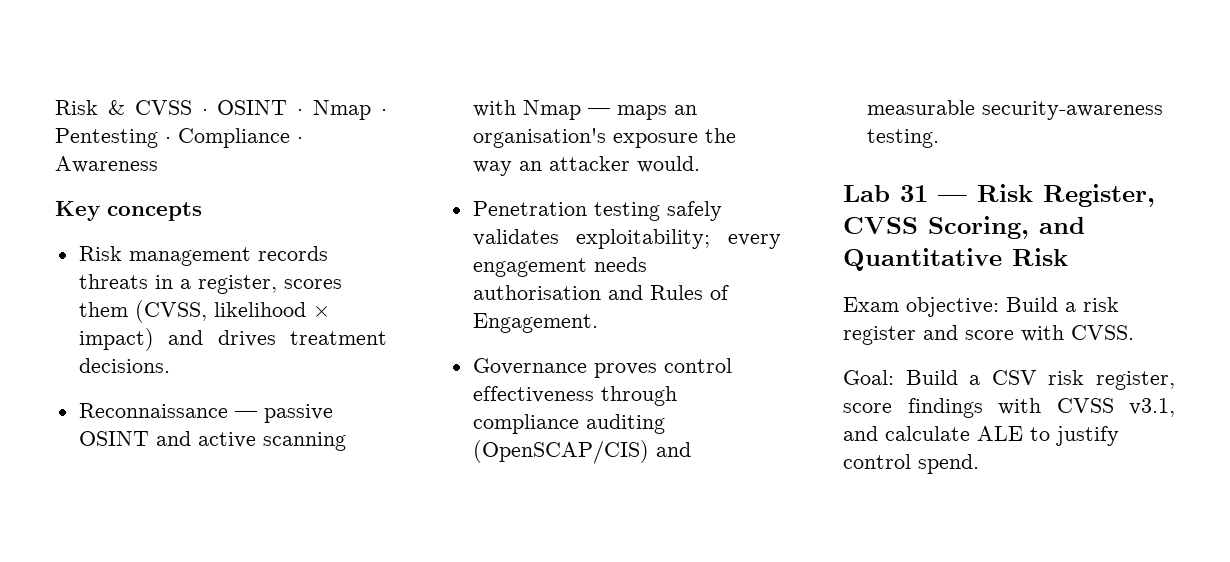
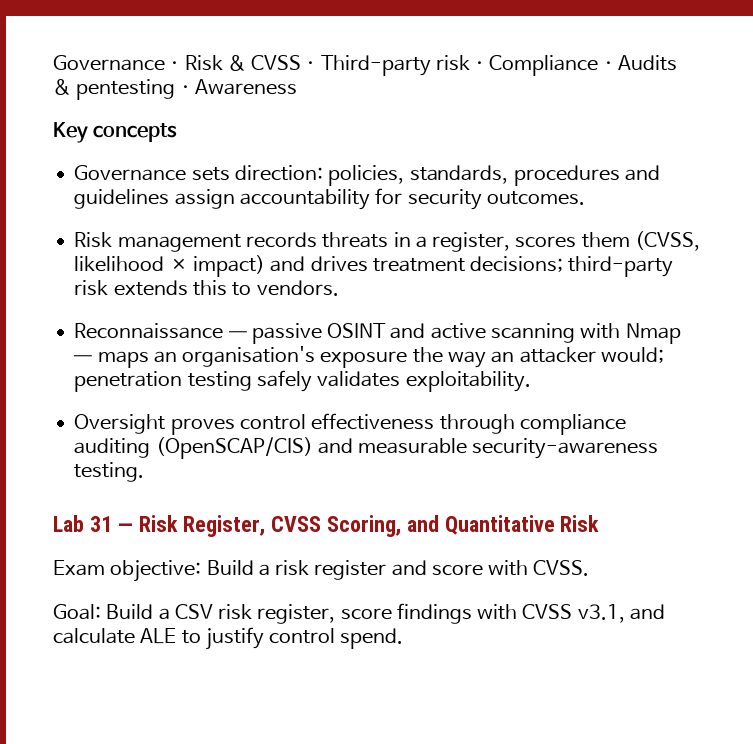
(55, 107) none -> [53,55,180,71] Governance ·
[217,100,387,120] [55,128,303,148] [55,156,158,173] [55,201,202,221] OSINT · Nmap · Pentesting · Compliance · Awareness // Key concepts -> [320,55,677,76] [53,79,297,100] [53,122,178,143] [74,165,661,186] [74,188,585,210] Third-party risk · Compliance · Audits & pentesting · Awareness // Key concepts // Governance sets direction: policies, standards, procedures and guidelines assign accountability for security outcomes.
[78,358,170,373] decisions. -> [470,256,674,277] [74,280,339,296] decisions; third-party risk extends this to vendors.
[636,156,700,173] [472,201,587,216] would. // Penetration -> [600,347,664,363] [74,371,183,392] would; penetration
[576,229,781,249] [472,257,647,277] [472,285,729,300] [472,313,598,333] [472,358,587,375] exploitability; every engagement needs authorisation and Rules of Engagement. // Governance -> [405,371,531,392] [74,414,166,434] exploitability. // Oversight

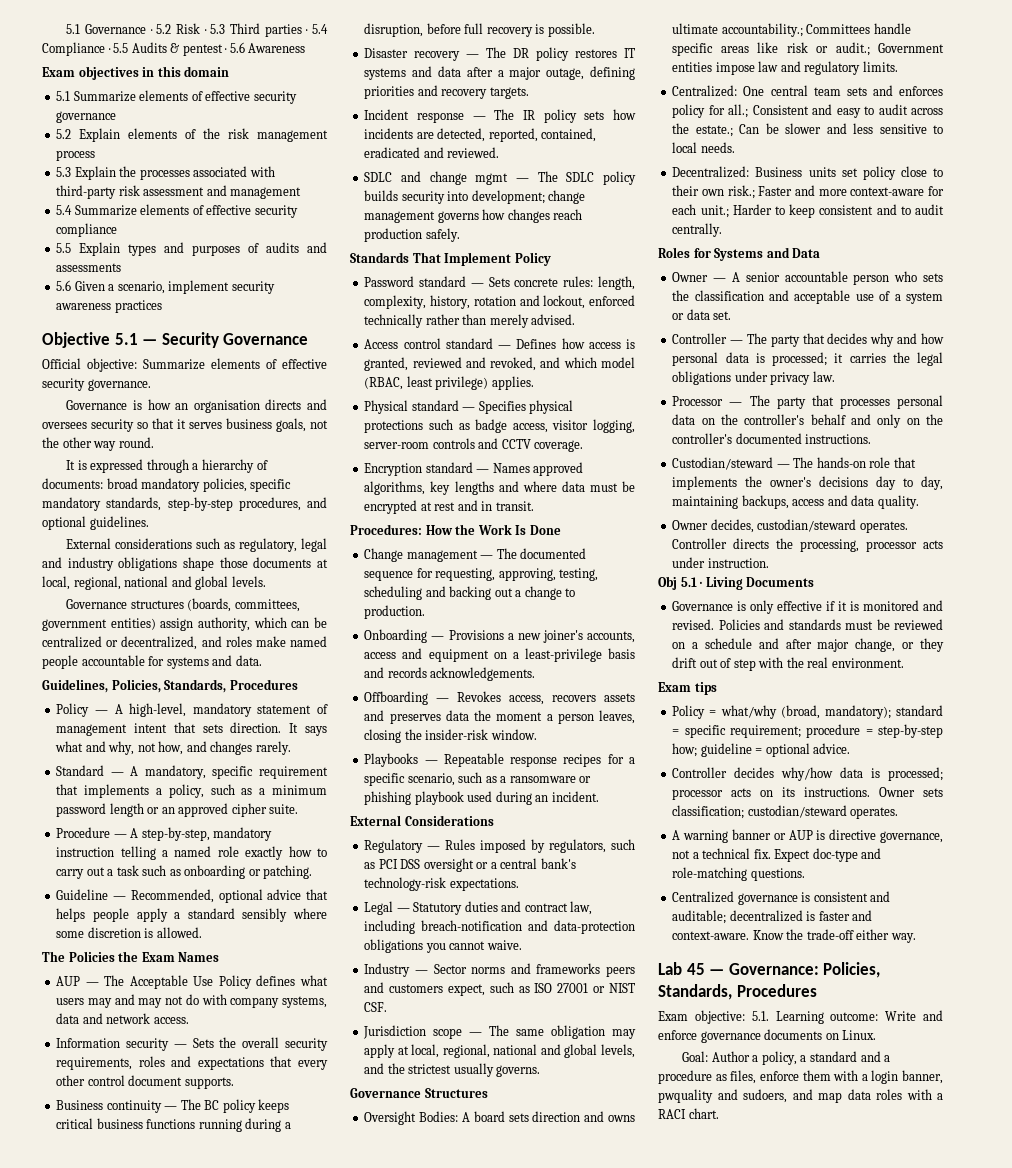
(53, 63) none -> [66,24,81,34] 5.1
[184,55,485,76] Risk & CVSS · Third-party risk · -> [156,23,328,37] 5.2 Risk · 5.3 Third parties · 5.4
(613, 65) none -> [113,43,129,53] 5.5
[76,79,297,100] [53,122,178,143] [74,165,661,186] [74,188,585,210] [74,231,700,252] [74,255,674,277] [74,280,339,296] [74,323,681,344] [74,346,664,368] [74,370,531,392] [74,413,626,435] [74,437,659,459] [74,462,145,482] [53,515,600,537] [53,560,590,582] [53,603,665,624] [53,627,404,650] pentesting · Awareness // Key concepts // Governance sets direction: policies, standards, procedures and guidelines assign accountability for security outcomes. // Risk management records threats in a register, scores them (CVSS, likelihood × impact) and drives treatment decisions; third-party risk extends this to vendors. // Reconnaissance — passive OSINT and active scanning with Nmap — maps an organisation's exposure the way an attacker would; penetration testing safely validates exploitability. // Oversight proves control effectiveness through compliance auditing (OpenSCAP/CIS) and measurable security-awareness testing. // Lab 31 — Risk Register, CVSS Scoring, and Quantitative Risk // Exam objective: Build a risk register and score with CVSS. // Goal: Build a CSV risk register, score findings with CVSS v3.1, and calculate ALE to justify control spend. -> [182,42,306,56] [42,66,230,80] [56,90,297,104] [56,111,117,123] [56,128,328,142] [56,150,96,161] [56,166,275,180] [56,185,302,199] [56,204,298,218] [56,223,118,237] [56,242,327,256] [56,263,122,272] [56,280,275,294] [56,300,162,313] [42,332,309,348] [42,358,327,372] [42,378,151,391] [66,399,327,413] [42,418,328,432] [42,437,154,451] [66,459,268,473] [42,478,292,492] [42,497,327,511] [42,516,149,530] [66,538,327,552] [42,557,328,571] [42,576,266,590] [66,598,300,612] [42,617,327,631] [42,636,327,650] [42,655,262,669] [42,679,298,693] [56,703,328,717] [56,722,327,736] [55,741,291,755] [56,765,328,779] [56,784,327,798] [56,803,299,817] [56,827,273,841] [56,846,327,860] [56,865,313,879] [56,889,328,903] [56,908,327,922] [56,927,202,938] [42,951,220,962] [56,975,328,989] [56,994,327,1008] [56,1013,189,1024] [56,1037,328,1051] [56,1056,328,1070] [56,1075,234,1089] [56,1099,290,1113] [56,1118,291,1132] [364,23,595,37] [364,47,635,61] [364,66,635,80] [364,85,529,99] [364,109,636,123] [364,128,597,142] [364,147,500,158] [364,171,636,185] [364,190,586,204] [364,209,583,223] [364,228,460,242] [350,252,551,266] [364,276,635,290] [364,295,635,309] [364,314,576,328] [364,338,635,349] [364,357,635,371] [364,376,534,390] [364,400,574,414] [364,419,635,433] [364,438,584,452] [364,462,584,476] [364,481,635,495] [364,500,534,514] [350,524,561,535] [364,548,587,562] [364,568,599,581] [364,586,576,600] [364,605,426,619] [364,629,635,643] [364,648,635,662] [364,667,536,681] [364,691,635,705] [364,710,635,724] [364,729,537,743] [364,753,635,767] [364,772,592,786] [364,791,599,805] [350,815,494,826] [364,839,635,853] [364,858,576,872] [364,877,519,891] [364,901,593,915] [364,920,635,934] [364,939,522,953] [364,963,635,977] [364,982,635,996] [364,1002,388,1012] [363,1025,636,1039] [364,1044,635,1058] [364,1063,541,1077] [350,1088,488,1098] [364,1111,635,1125] [672,23,911,37] [672,42,944,56] [672,61,898,75] [672,85,943,97] [672,104,943,118] [672,123,943,137] [672,142,735,153] [672,166,943,180] [672,185,944,199] [672,204,944,218] [672,223,723,237] [658,247,821,261] [672,271,943,285] [672,290,943,304] [672,309,732,320] [672,333,944,347] [672,352,943,366] [672,371,835,385] [672,395,943,409] [672,414,943,428] [672,433,872,444] [672,457,916,470] [672,476,943,490] [672,495,919,509] [672,519,908,533] [672,538,943,552] [672,557,769,568] [658,576,815,590] [672,600,943,614] [672,619,943,630] [672,638,944,652] [672,657,904,671] [658,682,717,695] [672,705,943,719] [672,724,943,738] [672,743,851,757] [672,767,943,781] [672,787,943,800] [672,805,899,819] [672,829,943,843] [672,848,882,862] [672,867,805,881] [672,891,891,905] [672,910,873,924] [672,929,916,943] [658,962,881,978] [658,984,817,1000] [658,1010,943,1024] [658,1029,877,1043] [682,1051,891,1065] [658,1070,943,1084] [658,1089,943,1103] [658,1108,719,1119] pentest · 5.6 Awareness // Exam objectives in this domain // 5.1 Summarize elements of effective security governance // 5.2 Explain elements of the risk management process // 5.3 Explain the processes associated with third-party risk assessment and management // 5.4 Summarize elements of effective security compliance // 5.5 Explain types and purposes of audits and assessments // 5.6 Given a scenario, implement security awareness practices // Objective 5.1 — Security Governance // Official objective: Summarize elements of effective security governance. // Governance is how an organisation directs and oversees security so that it serves business goals, not the other way round. // It is expressed through a hierarchy of documents: broad mandatory policies, specific mandatory standards, step-by-step procedures, and optional guidelines. // External considerations such as regulatory, legal and industry obligations shape those documents at local, regional, national and global levels. // Governance structures (boards, committees, government entities) assign authority, which can be centralized or decentralized, and roles make named people accountable for systems and data. // Guidelines, Policies, Standards, Procedures // Policy — A high-level, mandatory statement of management intent that sets direction. It says what and why, not how, and changes rarely. // Standard — A mandatory, specific requirement that implements a policy, such as a minimum password length or an approved cipher suite. // Procedure — A step-by-step, mandatory instruction telling a named role exactly how to carry out a task such as onboarding or patching. // Guideline — Recommended, optional advice that helps people apply a standard sensibly where some discretion is allowed. // The Policies the Exam Names // AUP — The Acceptable Use Policy defines what users may and may not do with company systems, data and network access. // Information security — Sets the overall security requirements, roles and expectations that every other control document supports. // Business continuity — The BC policy keeps critical business functions running during a disruption, before full recovery is possible. // Disaster recovery — The DR policy restores IT systems and data after a major outage, defining priorities and recovery targets. // Incident response — The IR policy sets how incidents are detected, reported, contained, eradicated and reviewed. // SDLC and change mgmt — The SDLC policy builds security into development; change management governs how changes reach production safely. // Standards That Implement Policy // Password standard — Sets concrete rules: length, complexity, history, rotation and lockout, enforced technically rather than merely advised. // Access control standard — Defines how access is granted, reviewed and revoked, and which model (RBAC, least privilege) applies. // Physical standard — Specifies physical protections such as badge access, visitor logging, server-room controls and CCTV coverage. // Encryption standard — Names approved algorithms, key lengths and where data must be encrypted at rest and in transit. // Procedures: How the Work Is Done // Change management — The documented sequence for requesting, approving, testing, scheduling and backing out a change to production. // Onboarding — Provisions a new joiner's accounts, access and equipment on a least-privilege basis and records acknowledgements. // Offboarding — Revokes access, recovers assets and preserves data the moment a person leaves, closing the insider-risk window. // Playbooks — Repeatable response recipes for a specific scenario, such as a ransomware or phishing playbook used during an incident. // External Considerations // Regulatory — Rules imposed by regulators, such as PCI DSS oversight or a central bank's technology-risk expectations. // Legal — Statutory duties and contract law, including breach-notification and data-protection obligations you cannot waive. // Industry — Sector norms and frameworks peers and customers expect, such as ISO 27001 or NIST CSF. // Jurisdiction scope — The same obligation may apply at local, regional, national and global levels, and the strictest usually governs. // Governance Structures // Oversight Bodies: A board sets direction and owns ultimate accountability.; Committees handle specific areas like risk or audit.; Government entities impose law and regulatory limits. // Centralized: One central team sets and enforces policy for all.; Consistent and easy to audit across the estate.; Can be slower and less sensitive to local needs. // Decentralized: Business units set policy close to their own risk.; Faster and more context-aware for each unit.; Harder to keep consistent and to audit centrally. // Roles for Systems and Data // Owner — A senior accountable person who sets the classification and acceptable use of a system or data set. // Controller — The party that decides why and how personal data is processed; it carries the legal obligations under privacy law. // Processor — The party that processes personal data on the controller's behalf and only on the controller's documented instructions. // Custodian/steward — The hands-on role that implements the owner's decisions day to day, maintaining backups, access and data quality. // Owner decides, custodian/steward operates. Controller directs the processing, processor acts under instruction. // Obj 5.1 · Living Documents // Governance is only effective if it is monitored and revised. Policies and standards must be reviewed on a schedule and after major change, or they drift out of step with the real environment. // Exam tips // Policy = what/why (broad, mandatory); standard = specific requirement; procedure = step-by-step how; guideline = optional advice. // Controller decides why/how data is processed; processor acts on its instructions. Owner sets classification; custodian/steward operates. // A warning banner or AUP is directive governance, not a technical fix. Expect doc-type and role-matching questions. // Centralized governance is consistent and auditable; decentralized is faster and context-aware. Know the trade-off either way. // Lab 45 — Governance: Policies, Standards, Procedures // Exam objective: 5.1. Learning outcome: Write and enforce governance documents on Linux. // Goal: Author a policy, a standard and a procedure as files, enforce them with a login banner, pwquality and sudoers, and map data roles with a RACI chart.

